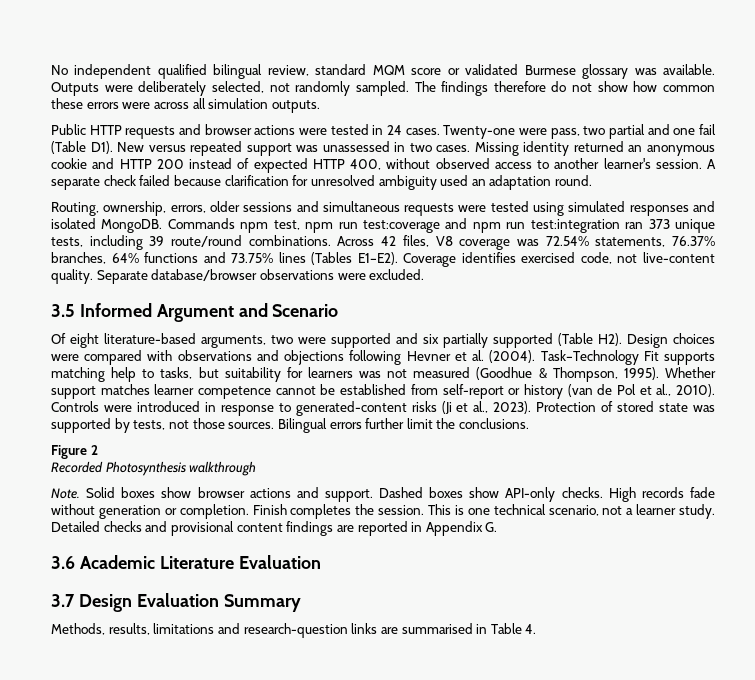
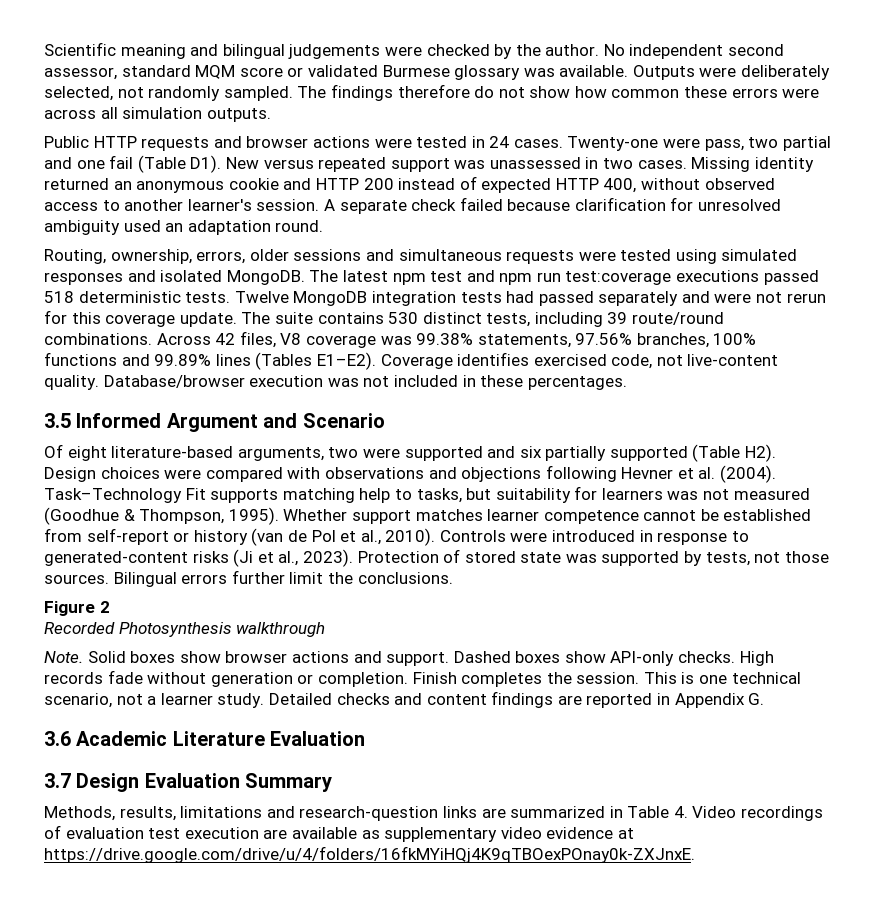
[51,64,309,79] No independent qualified bilingual review, -> [44,42,785,59] [44,67,117,80] Scientific meaning and bilingual judgements were checked by the author. No independent second assessor,
[167,218,716,233] Commands npm test, npm run test:coverage and npm run test:integration ran 373 unique -> [309,270,819,285] [44,291,826,306] [44,310,482,327] The latest npm test and npm run test:coverage executions passed 518 deterministic tests. Twelve MongoDB integration tests had passed separately and were not rerun for this coverage update. The suite contains 530 distinct
[545,236,715,247] [51,252,139,264] 72.54% statements, 76.37% branches, 64% -> [416,333,757,348] 99.38% statements, 97.56% branches, 100%
[231,253,274,263] 73.75% -> [154,354,212,366] 99.89%
[96,269,425,284] Separate database/browser observations were excluded. -> [103,375,627,390] Database/browser execution was not included in these percentages.
[170,521,234,536] provisional -> (423, 699) none
[401,623,473,634] summarised -> [510,806,606,818] summarized
(537, 629) none -> [692,806,824,821] [44,825,634,842] [44,846,695,863] Video recordings of evaluation test execution are available as supplementary video evidence at https://drive.google.com/drive/u/4/folders/16fkMYiHQj4K9qTBOexPOnay0k-ZXJnxE.

